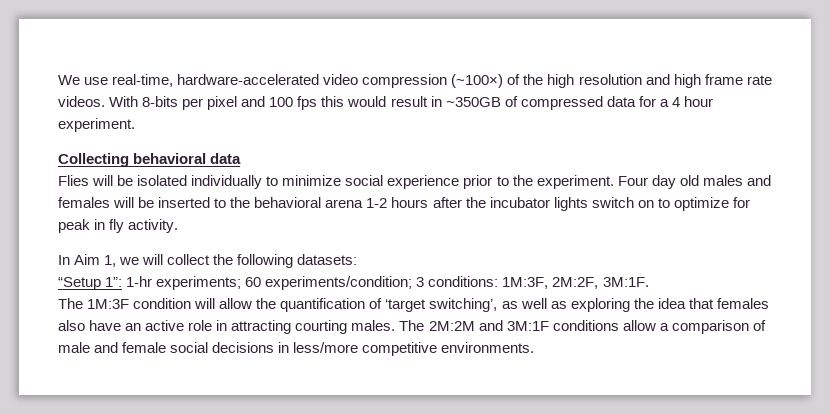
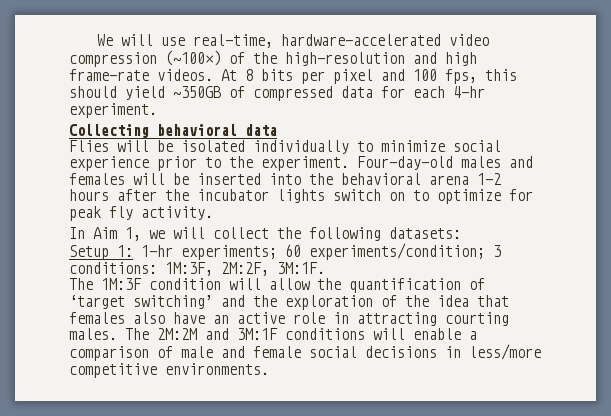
(80, 80) none -> [120,34,153,46] will
[547,74,772,88] [58,96,442,110] high resolution and high frame rate videos. With 8-bits per pixel and 100 fps this would result in -> [285,52,477,66] [69,69,517,84] [69,86,165,100] high-resolution and high frame-rate videos. At 8 bits per pixel and 100 fps, this should yield
[659,96,713,107] a 4 hour -> [413,86,485,98] each 4-hr
[617,175,699,189] Four day old -> [357,156,453,170] Four-day-old
[214,198,227,208] to -> [269,173,301,185] into
[94,219,106,230] in -> (101, 213) none
[58,277,123,290] “Setup 1”: -> [69,245,133,260] Setup 1:
[429,298,630,312] switching’, as well as exploring -> [133,295,397,310] switching’ and the exploration of
[622,320,656,331] allow -> [373,328,461,340] will enable

